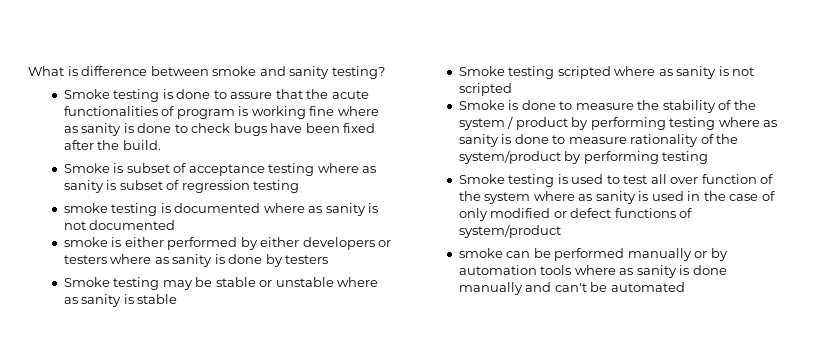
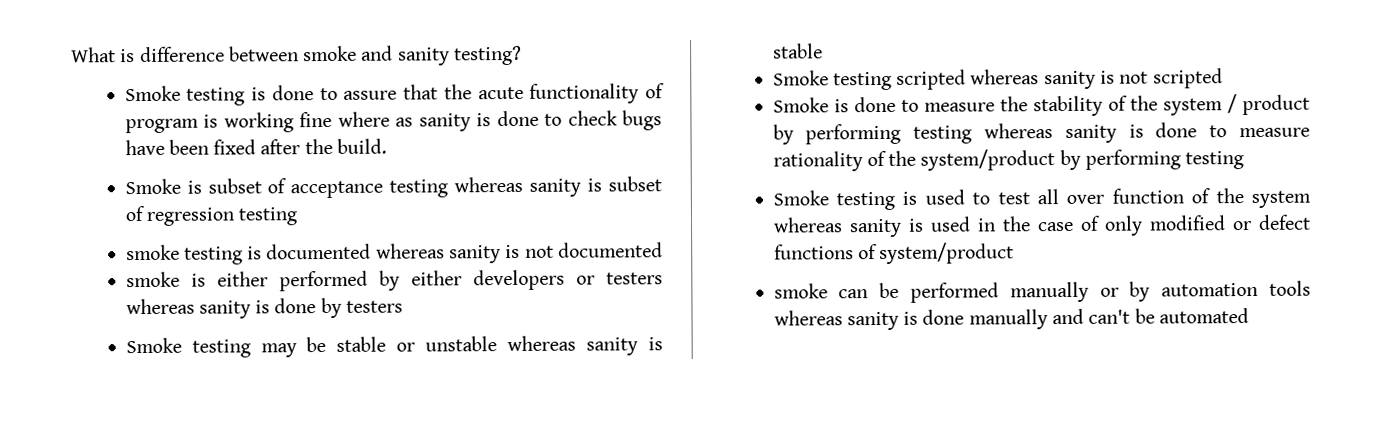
[63,106,158,116] functionalities -> [529,83,640,104] functionality
[317,163,377,173] where as -> [454,176,524,193] whereas
[263,203,323,213] where as -> [375,243,445,259] whereas
[110,254,169,264] where as -> [125,298,195,315] whereas
[337,277,379,287] [63,297,78,304] where as -> [507,335,577,352] whereas
[614,66,673,76] where as -> [970,69,1040,85] whereas
[718,117,778,127] where as -> [984,123,1054,139] whereas
[533,191,593,201] where as -> [772,217,843,233] whereas
[574,265,634,275] where as -> [773,310,843,326] whereas

